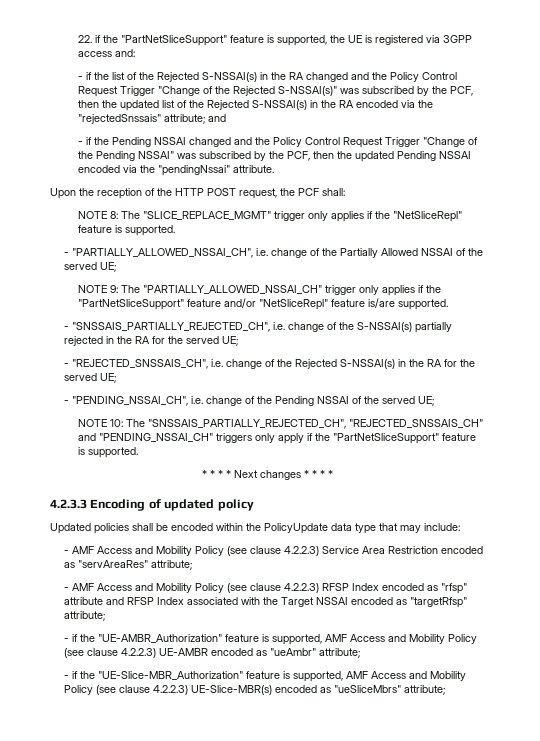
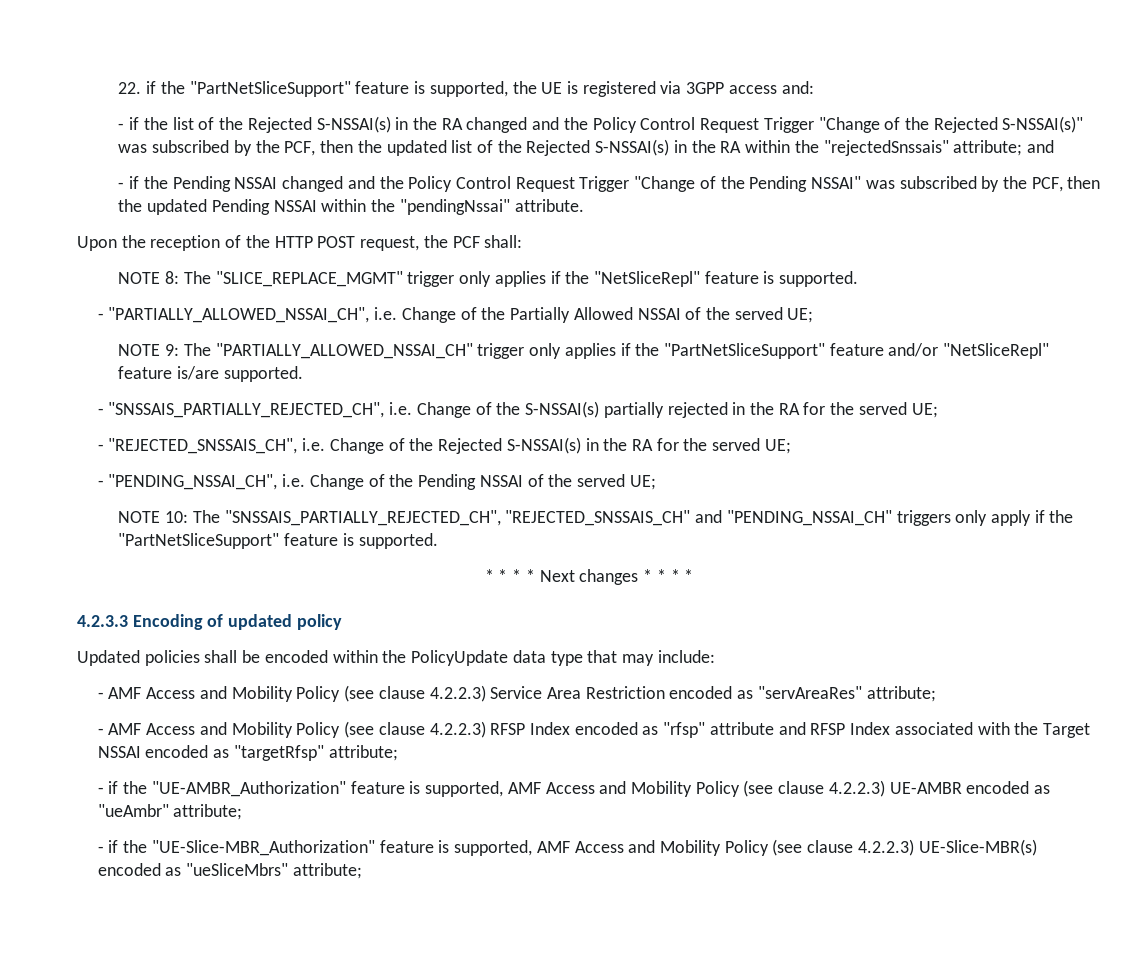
[356,100,416,108] encoded via -> [745,140,791,153] within
[78,165,138,173] encoded via -> [321,199,367,212] within
[271,248,308,258] change -> [401,307,456,323] Change
[288,322,325,332] change -> [416,402,471,418] Change
[226,359,263,369] change -> [329,438,384,454] Change
[206,396,243,406] change -> [309,474,364,490] Change

